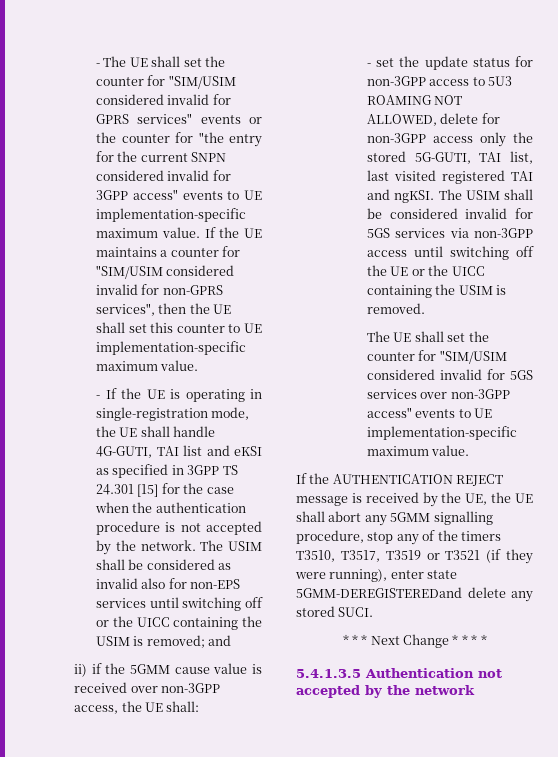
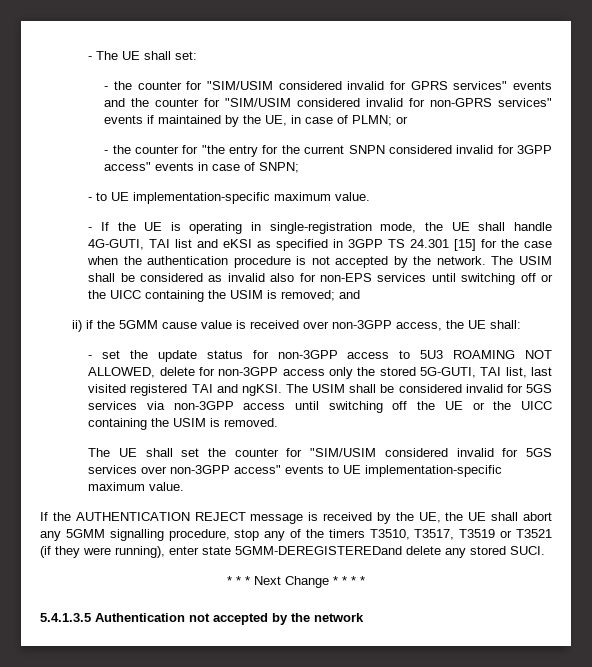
[183,58,202,67] set -> [175,51,198,60] [104,86,109,90] set: // -
[249,117,262,124] or -> [104,98,552,107] [104,115,409,127] [104,150,109,154] and the counter for "SIM/USIM considered invalid for non-GPRS services" events if maintained by the UE, in case of PLMN; or // -
[227,190,262,200] [96,208,247,222] [96,227,262,238] [96,246,241,257] [96,265,235,279] [96,284,223,295] [96,303,232,316] [96,322,225,333] to UE implementation-specific maximum value. If the UE maintains a counter for "SIM/USIM considered invalid for non-GPRS services", then the UE shall set this counter -> [198,162,300,173] [88,197,93,201] in case of SNPN; // -

